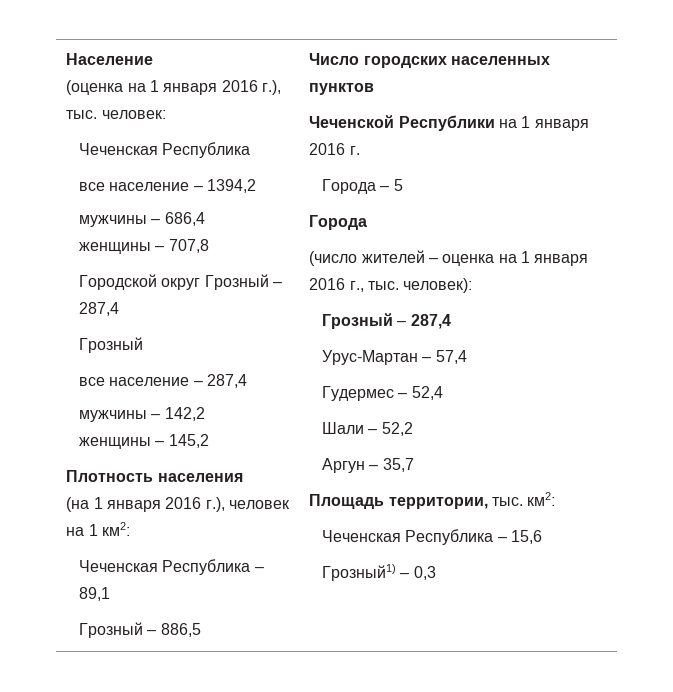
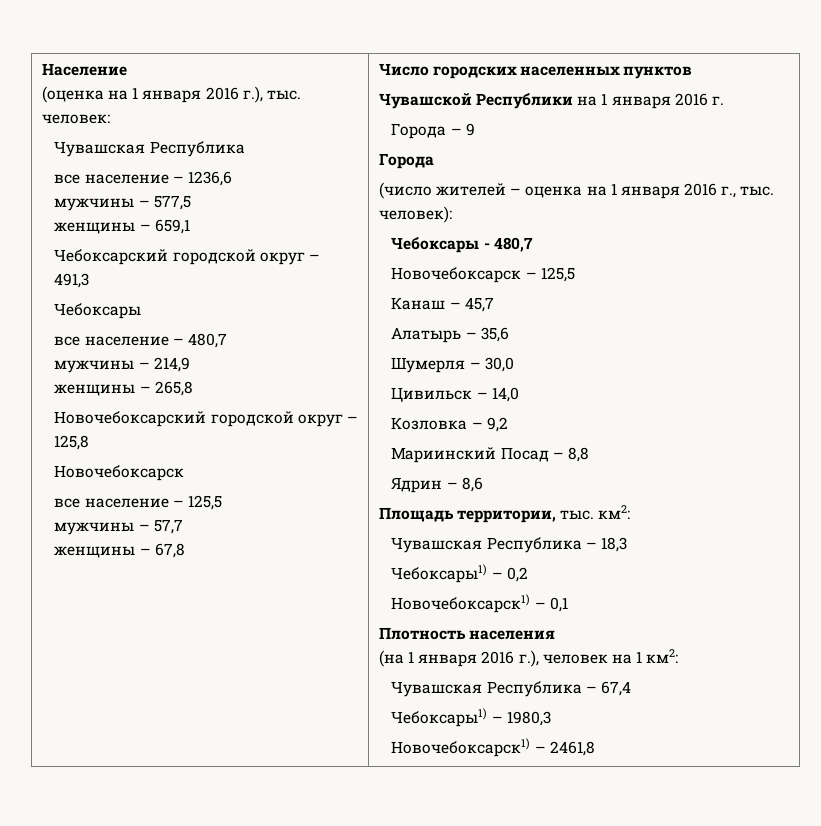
[78,143,158,155] Чеченская -> [54,141,146,157] Чувашская
[206,179,256,193] [78,212,205,227] [78,239,209,254] [78,274,282,290] [78,302,119,316] [78,337,143,353] [78,374,247,388] [78,407,205,422] [78,434,209,449] [66,470,243,482] [66,497,290,512] [66,522,131,536] [78,559,264,575] [78,587,110,601] [78,622,201,638] 1394,2 // мужчины – 686,4 // женщины – 707,8 // Городской округ Грозный – 287,4 // Грозный // все население – 287,4 // мужчины – 142,2 // женщины – 145,2 // Плотность населения // (на 1 января 2016 г.), человек на 1 км2: // Чеченская Республика – 89,1 // Грозный – 886,5 -> [187,171,232,186] [54,195,191,211] [54,219,190,234] [54,249,320,265] [54,273,90,288] [54,303,142,319] [54,333,227,348] [54,357,190,373] [54,381,193,396] [54,411,358,427] [54,435,90,450] [54,465,185,481] [54,495,222,510] [54,519,183,535] [54,543,185,558] 1236,6 // мужчины – 577,5 // женщины – 659,1 // Чебоксарский городской округ – 491,3 // Чебоксары // все население – 480,7 // мужчины – 214,9 // женщины – 265,8 // Новочебоксарский городской округ – 125,8 // Новочебоксарск // все население – 125,5 // мужчины – 57,7 // женщины – 67,8
[309,115,395,128] Чеченской -> [378,93,472,109] Чувашской
[393,179,403,191] 5 -> [465,123,475,136] 9
[321,313,451,329] [321,350,467,365] [321,386,443,401] [321,422,413,436] [321,458,414,473] Грозный – 287,4 // Урус-Мартан – 57,4 // Гудермес – 52,4 // Шали – 52,2 // Аргун – 35,7 -> [391,237,533,253] [391,267,575,283] [391,297,494,312] [391,327,509,343] [391,357,514,373] [391,387,519,402] [391,417,508,432] [391,447,589,463] [391,477,483,493] Чебоксары - 480,7 // Новочебоксарск – 125,5 // Канаш – 45,7 // Алатырь – 35,6 // Шумерля – 30,0 // Цивильск – 14,0 // Козловка – 9,2 // Мариинский Посад – 8,8 // Ядрин – 8,6
[321,529,542,545] [321,564,436,581] Чеченская Республика – 15,6 // Грозный1) – 0,3 -> [391,537,627,553] [391,564,528,583] [391,594,568,613] [378,627,555,640] [378,649,679,667] [391,681,631,697] [391,708,551,727] [391,738,595,757] Чувашская Республика – 18,3 // Чебоксары1) – 0,2 // Новочебоксарск1) – 0,1 // Плотность населения // (на 1 января 2016 г.), человек на 1 км2: // Чувашская Республика – 67,4 // Чебоксары1) – 1980,3 // Новочебоксарск1) – 2461,8

